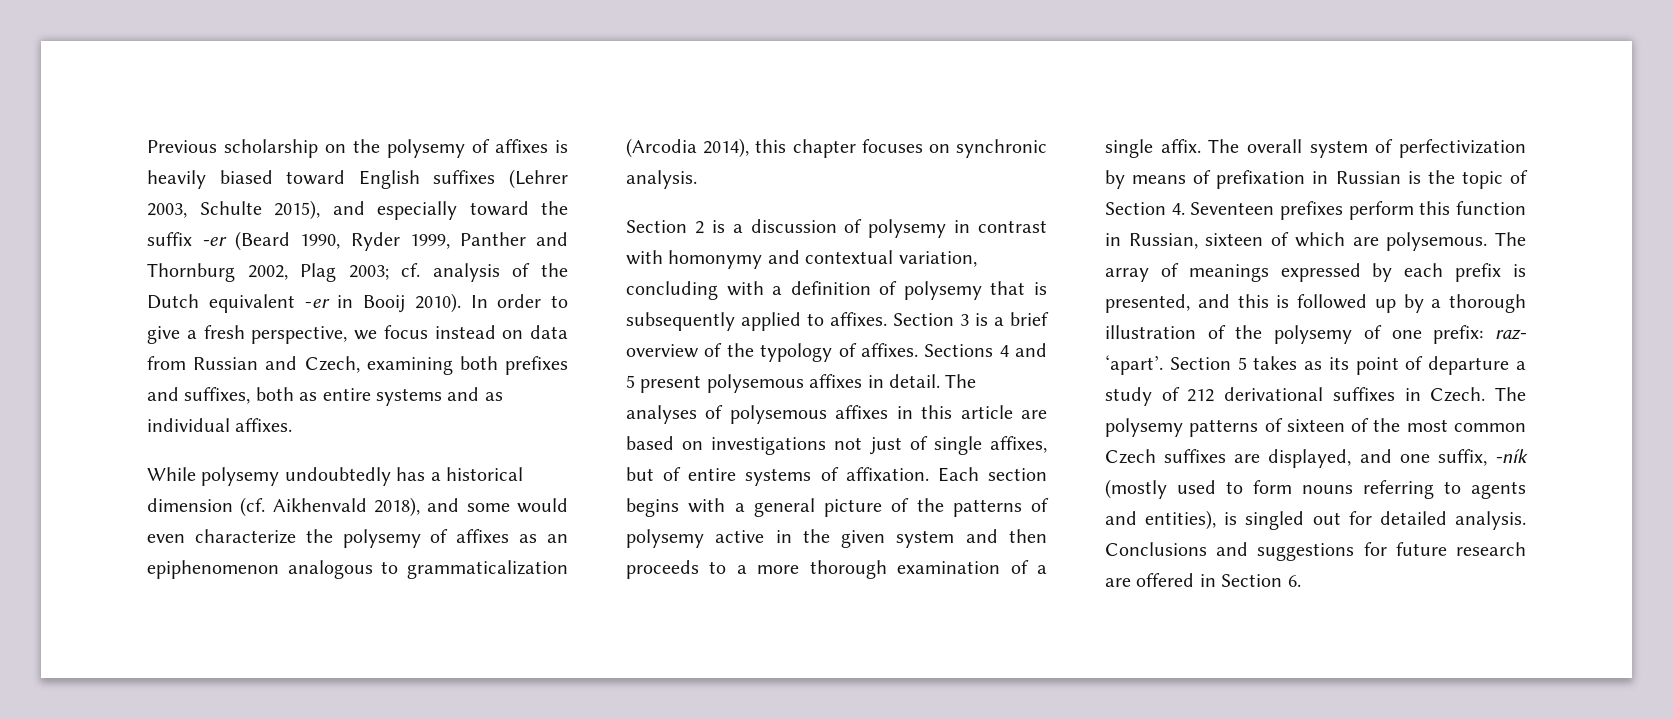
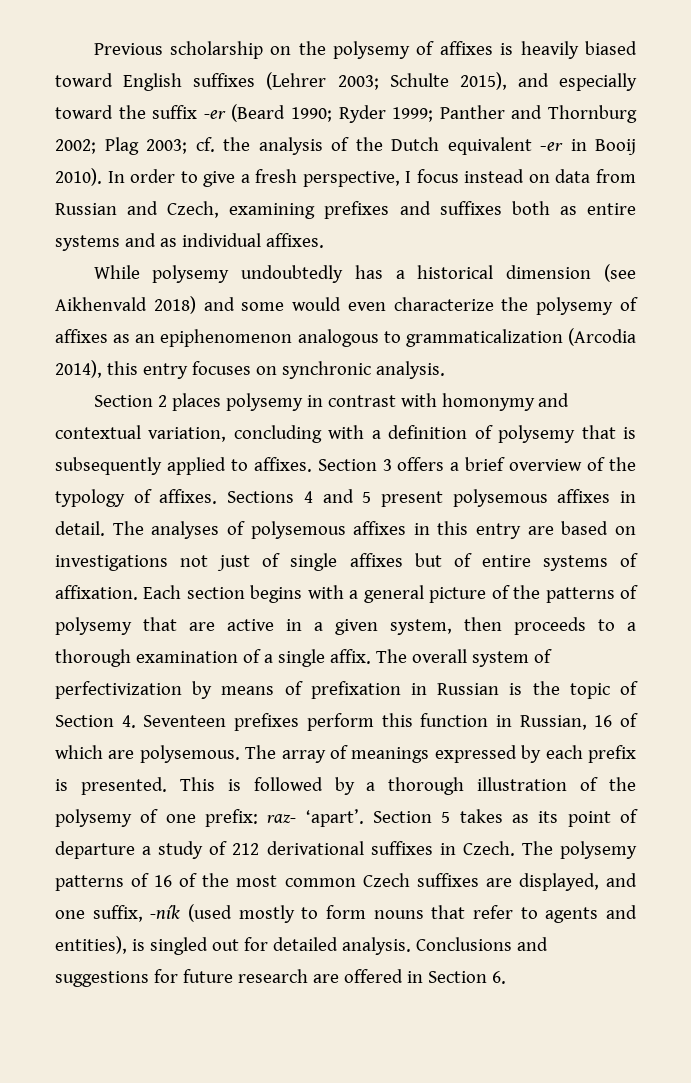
[147,203,187,218] 2003, -> [337,75,379,90] 2003;
[300,232,450,251] 1990, Ryder 1999, -> [291,105,434,123] 1990; Ryder 1999;
[247,265,288,280] 2002, -> [55,139,96,154] 2002;
(421, 270) none -> [223,137,250,151] the
[354,330,377,340] we -> [405,171,412,183] I
[459,356,498,370] both -> (316, 211) none
[184,387,251,404] suffixes, -> [439,201,502,215] suffixes
[240,497,420,517] (cf. Aikhenvald 2018), -> [604,264,636,282] [55,296,196,314] (see Aikhenvald 2018)
[792,139,856,158] chapter -> [142,363,188,379] entry
[711,219,863,233] is a discussion of -> [171,393,221,411] places
[975,313,988,326] is -> [397,457,445,471] offers
[960,405,1013,419] article -> [476,523,522,539] entry
[990,436,1047,453] affixes, -> [349,553,403,567] affixes
[715,529,998,548] active in the given system and -> [143,617,452,635] that are active in a given system,
[757,565,800,574] more -> (636, 626) none
[1205,233,1264,246] sixteen -> [594,715,613,727] 16
[1105,294,1269,313] presented, and this -> [80,777,215,795] presented. This
[1374,299,1396,313] up -> (323, 784) none
[1286,419,1345,432] sixteen -> [154,875,173,887] 16
[1105,479,1216,499] (mostly used -> [188,904,295,923] (used mostly
[1363,480,1434,499] referring -> [431,905,514,919] that refer

